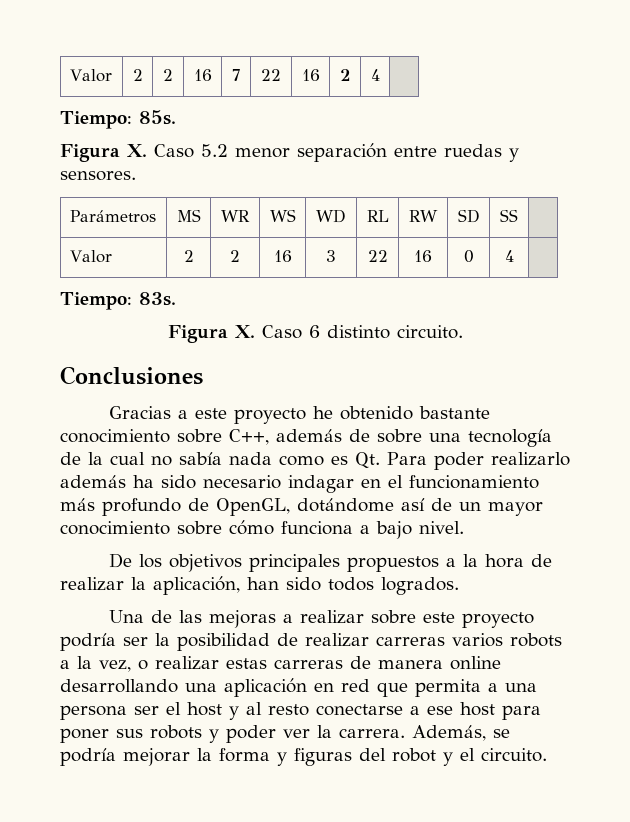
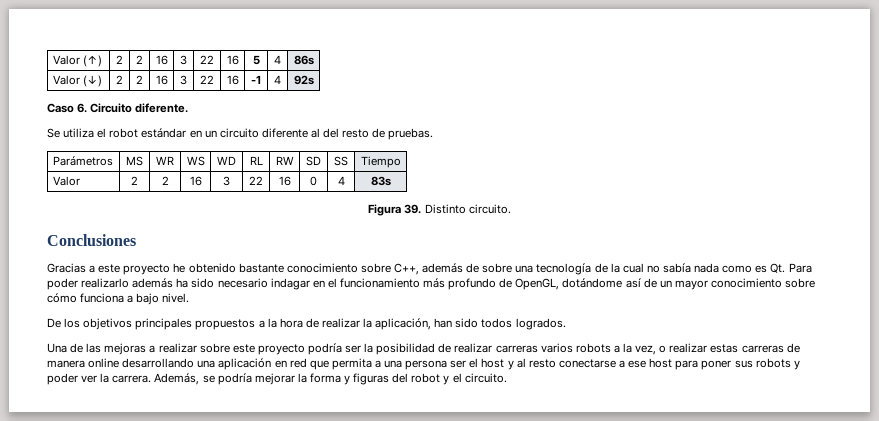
[69,69,112,82] [132,69,143,81] [163,69,173,81] [193,69,212,81] [232,69,240,81] [261,69,281,81] [301,69,320,81] [340,69,350,81] [370,69,380,81] [60,110,176,129] [60,143,519,162] [60,171,136,181] Valor | 2 | 2 | 16 | 7 | 22 | 16 | 2 | 4 | // Tiempo: 85s. // Figura X. Caso 5.2 menor separación entre ruedas y sensores. -> [52,55,102,67] [116,55,123,64] [136,55,143,64] [155,55,168,65] [180,55,187,65] [200,55,214,64] [226,55,239,65] [252,55,260,65] [274,55,281,64] [293,55,314,65] [52,75,102,87] [116,75,123,84] [136,75,143,84] [155,75,168,85] [180,75,187,85] [200,75,214,84] [226,75,239,85] [251,75,261,84] [274,75,281,84] [293,75,314,85] [47,103,189,113] [47,128,434,140] Valor (↑) | 2 | 2 | 16 | 3 | 22 | 16 | 5 | 4 | 86s // Valor (↓) | 2 | 2 | 16 | 3 | 22 | 16 | -1 | 4 | 92s // Caso 6. Circuito diferente. // Se utiliza el robot estándar en un circuito diferente al del resto de pruebas.
(518, 215) none -> [360,156,401,168] Tiempo
[60,292,176,310] [167,325,390,343] // Tiempo: 83s. // Figura X. Caso 6 distinto -> [370,176,391,186] [368,204,466,216] 83s // Figura 39. Distinto

